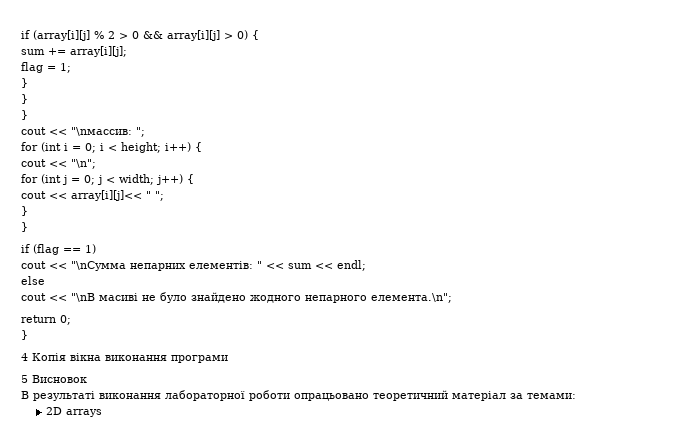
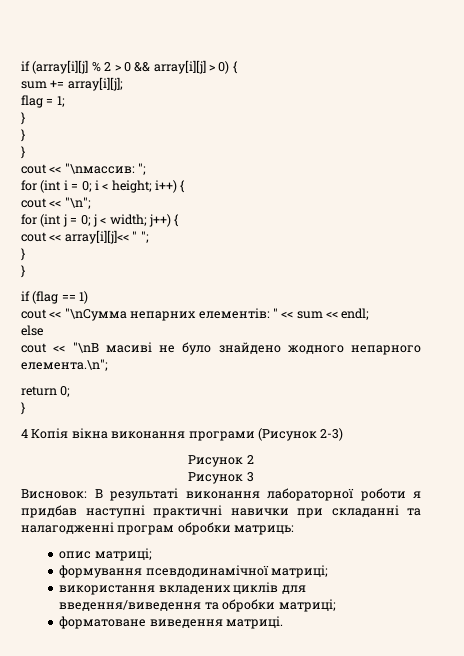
[21,375,87,383] // 5 Висновок // -> [257,428,344,441] [188,455,254,467] [188,472,254,484] [21,489,87,499] (Рисунок 2-3) // Рисунок 2 // Рисунок 3 // Висновок:
[294,390,576,401] [46,407,103,417] опрацьовано теоретичний матеріал за темами: // 2D arrays -> [413,491,421,498] [21,505,421,518] [21,522,295,535] [59,548,152,561] [59,565,329,578] [59,582,306,595] [59,599,336,612] [59,616,284,629] я придбав наступні практичні навички при складанні та налагодженні програм обробки матриць: // опис матриці; // формування псевдодинамічної матриці; // використання вкладених циклів для введення/виведення та обробки матриці; // форматоване виведення матриці.

